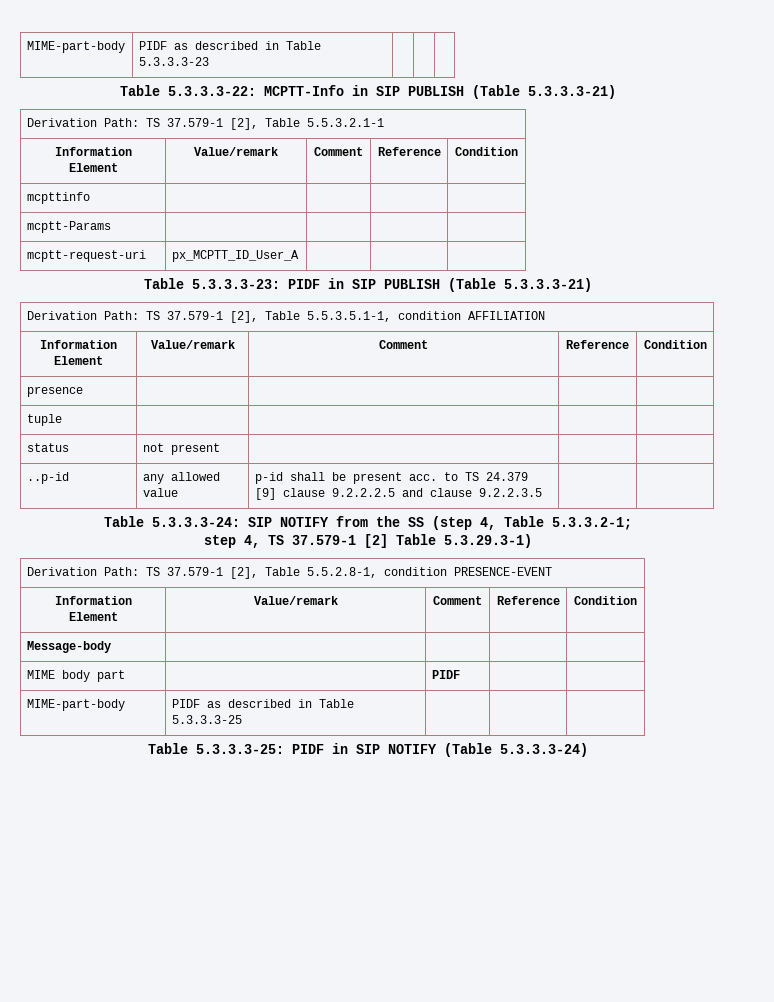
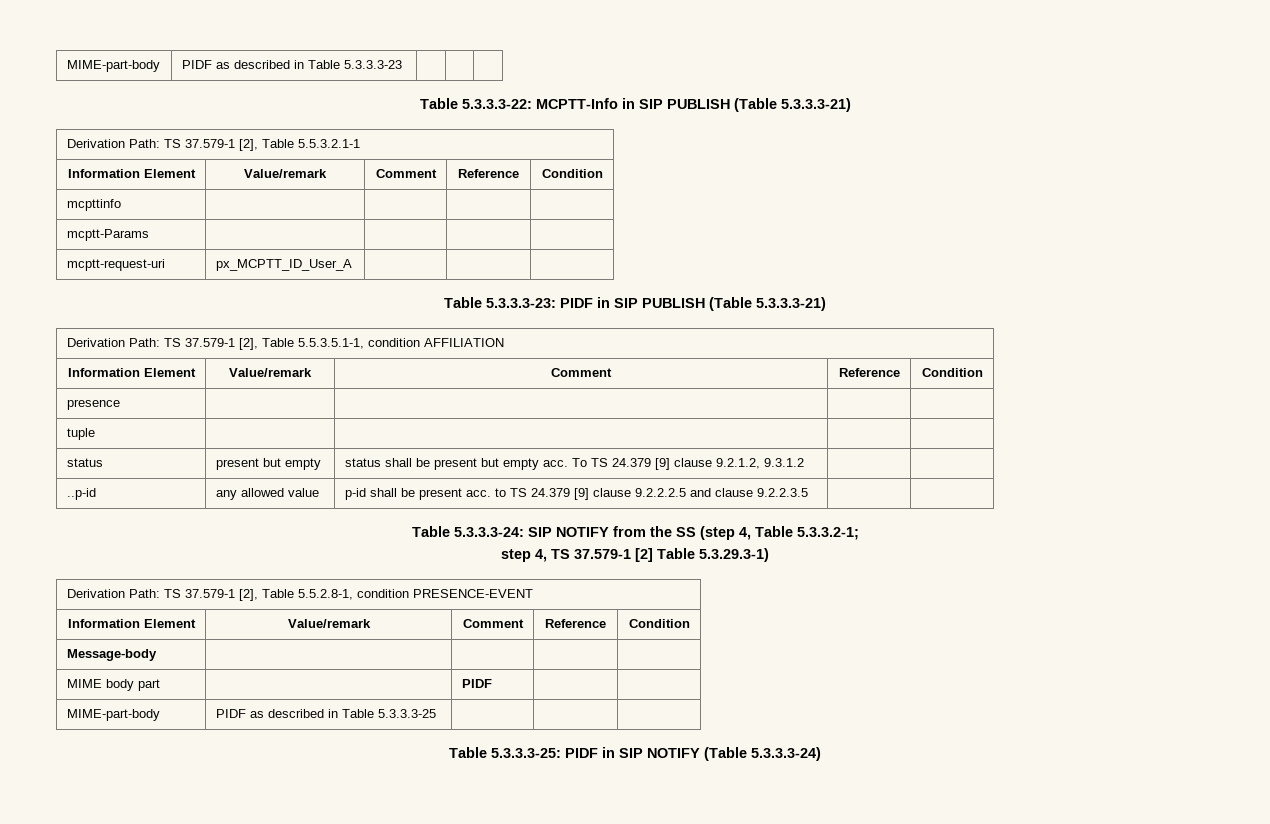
[142,443,220,455] not present | -> [215,458,321,470] [344,458,804,470] present but empty | status shall be present but empty acc. To TS 24.379 [9] clause 9.2.1.2, 9.3.1.2

